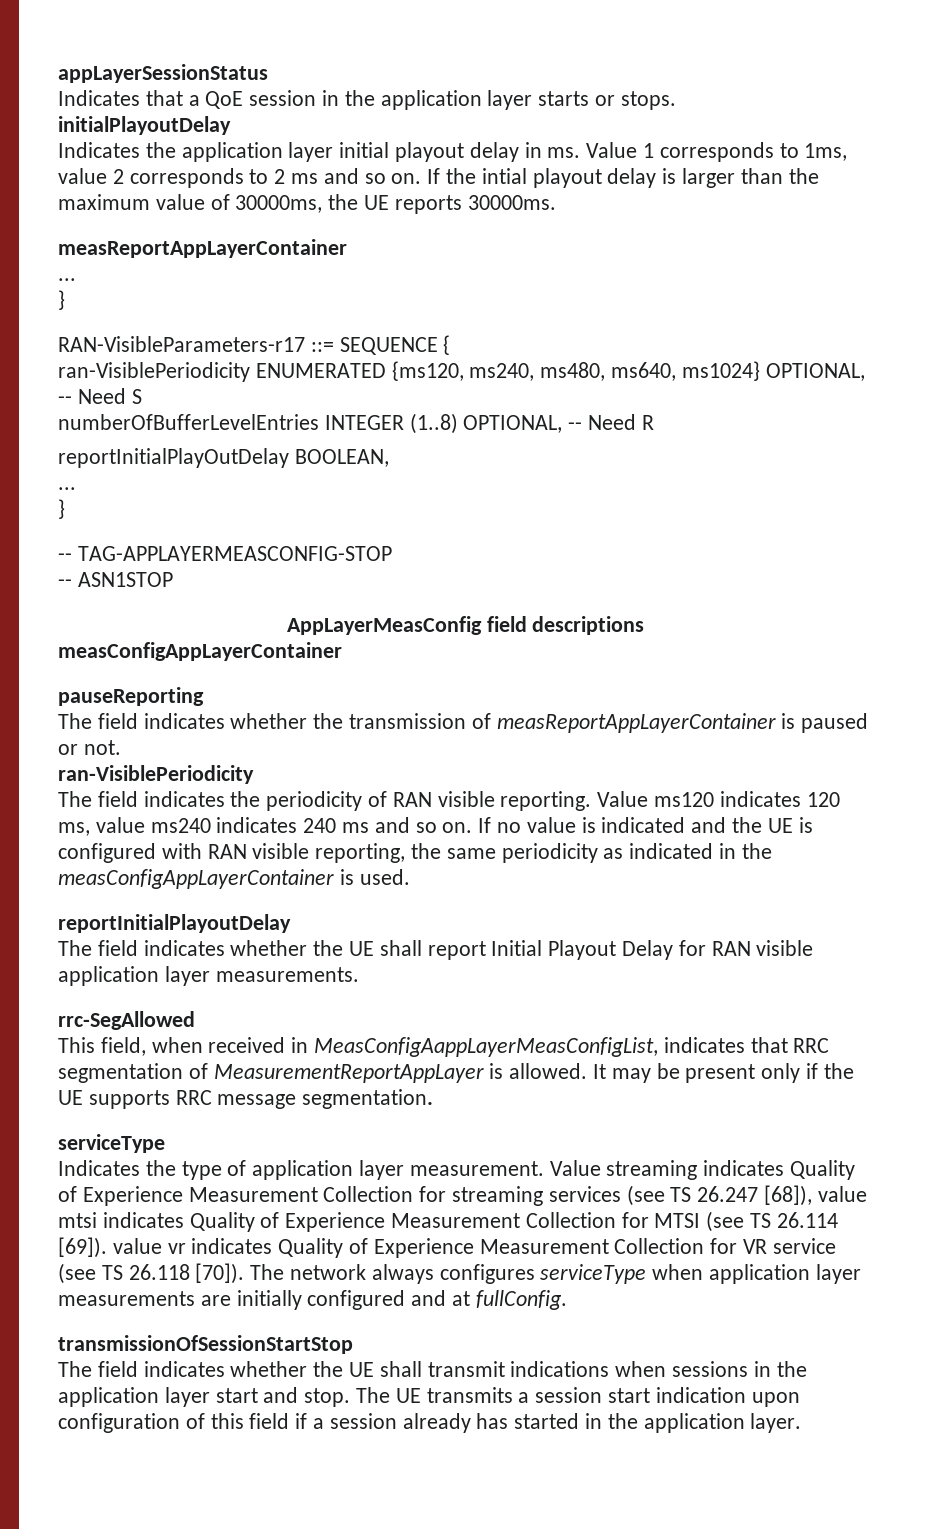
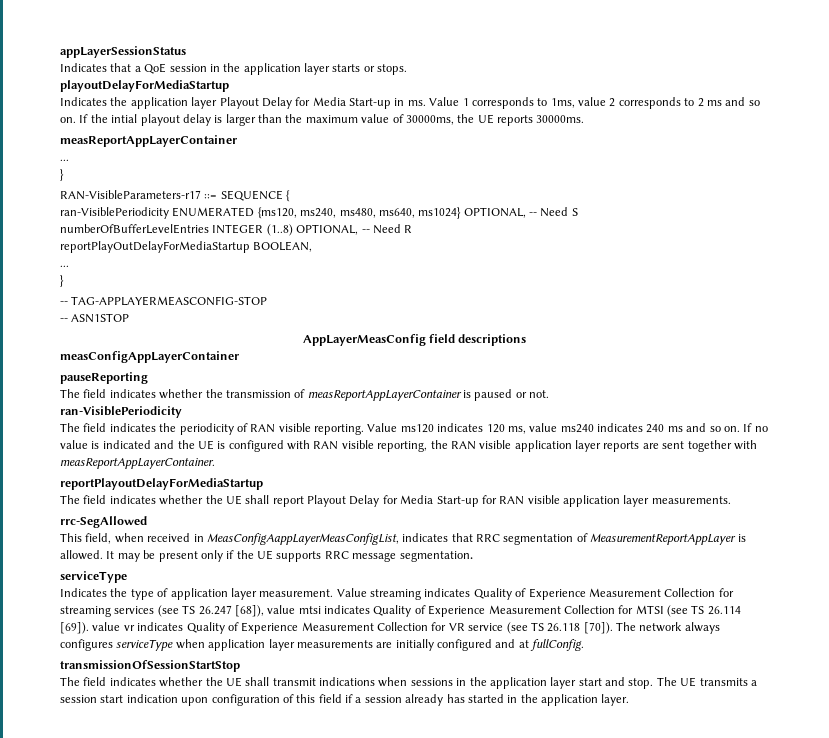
[58,116,231,135] initialPlayoutDelay -> [60,80,229,92] playoutDelayForMediaStartup
[339,142,519,162] initial playout delay -> [219,97,391,109] Playout Delay for Media Start-up
[58,448,289,468] reportInitialPlayOutDelay -> [60,241,250,253] reportPlayOutDelayForMediaStartup
[446,843,772,863] [58,869,410,889] [58,914,291,933] same periodicity as indicated in the measConfigAppLayerContainer is used. // reportInitialPlayoutDelay -> [450,440,757,452] [60,458,215,469] [60,478,263,490] RAN visible application layer reports are sent together with measReportAppLayerContainer. // reportPlayoutDelayForMediaStartup
[491,940,706,960] Initial Playout Delay for -> [307,495,497,507] Playout Delay for Media Start-up for

